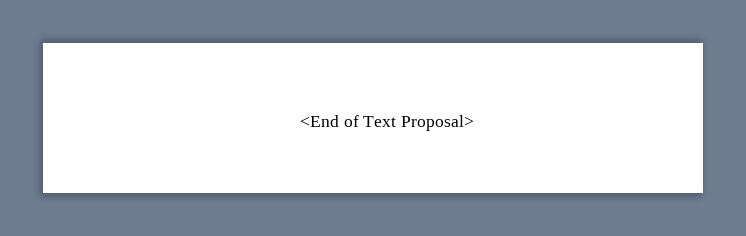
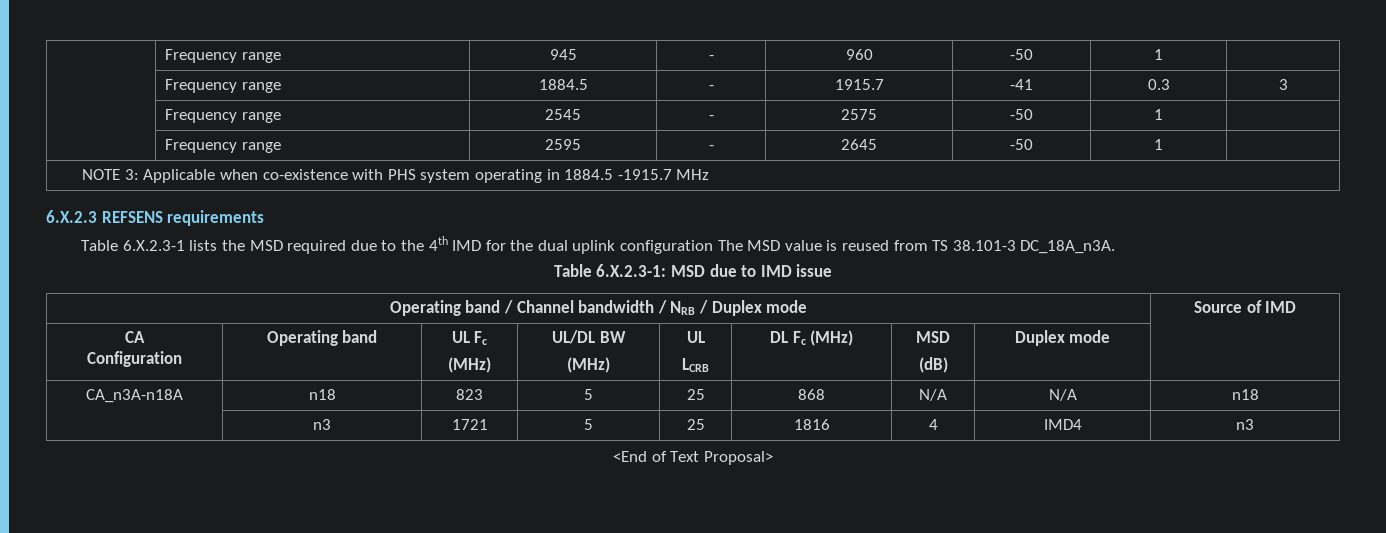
(299, 121) none -> [165,49,281,63] [549,49,577,60] [708,55,714,60] [845,49,873,60] [1010,49,1033,60] [1154,49,1163,60] [165,79,281,93] [538,79,588,90] [708,85,714,90] [834,79,884,90] [1010,79,1033,90] [1147,79,1170,90] [1278,79,1288,90] [165,109,281,123] [545,109,581,120] [708,115,714,120] [841,109,877,120] [1010,109,1033,120] [1154,109,1163,120] [165,139,281,153] [545,139,581,150] [708,145,714,150] [841,139,877,150] [1010,139,1033,150] [1154,139,1163,150] [82,169,710,183] [46,210,265,226] [81,236,1116,254] [553,264,833,277] [389,300,808,316] [1193,300,1297,313] [125,331,145,343] [87,351,182,367] [266,330,378,346] [451,331,488,345] [448,357,491,373] [552,330,626,344] [567,357,610,373] [686,331,705,343] [682,358,709,372] [769,330,854,346] [916,331,950,343] [918,357,948,373] [1014,330,1111,346] [86,389,183,403] [308,389,336,400] [456,389,483,400] [584,389,593,400] [686,389,705,400] [798,389,825,400] [919,389,947,401] [1048,389,1077,401] [1231,389,1259,400] [313,419,331,430] [451,419,488,430] [584,419,593,430] [686,419,705,430] [793,419,830,430] [928,419,938,430] [1043,419,1082,430] [1236,419,1254,430] | Frequency range | 945 | - | 960 | -50 | 1 | // | Frequency range | 1884.5 | - | 1915.7 | -41 | 0.3 | 3 // | Frequency range | 2545 | - | 2575 | -50 | 1 | // | Frequency range | 2595 | - | 2645 | -50 | 1 | // NOTE 3: Applicable when co-existence with PHS system operating in 1884.5 -1915.7 MHz // 6.X.2.3 REFSENS requirements // Table 6.X.2.3-1 lists the MSD required due to the 4th IMD for the dual uplink configuration The MSD value is reused from TS 38.101-3 DC_18A_n3A. // Table 6.X.2.3-1: MSD due to IMD issue // Operating band / Channel bandwidth / NRB / Duplex mode | Source of IMD // CA // Configuration | Operating band | UL Fc // (MHz) | UL/DL BW // (MHz) | UL // LCRB | DL Fc (MHz) | MSD // (dB) | Duplex mode | // CA_n3A-n18A | n18 | 823 | 5 | 25 | 868 | N/A | N/A | n18 // | n3 | 1721 | 5 | 25 | 1816 | 4 | IMD4 | n3 //

